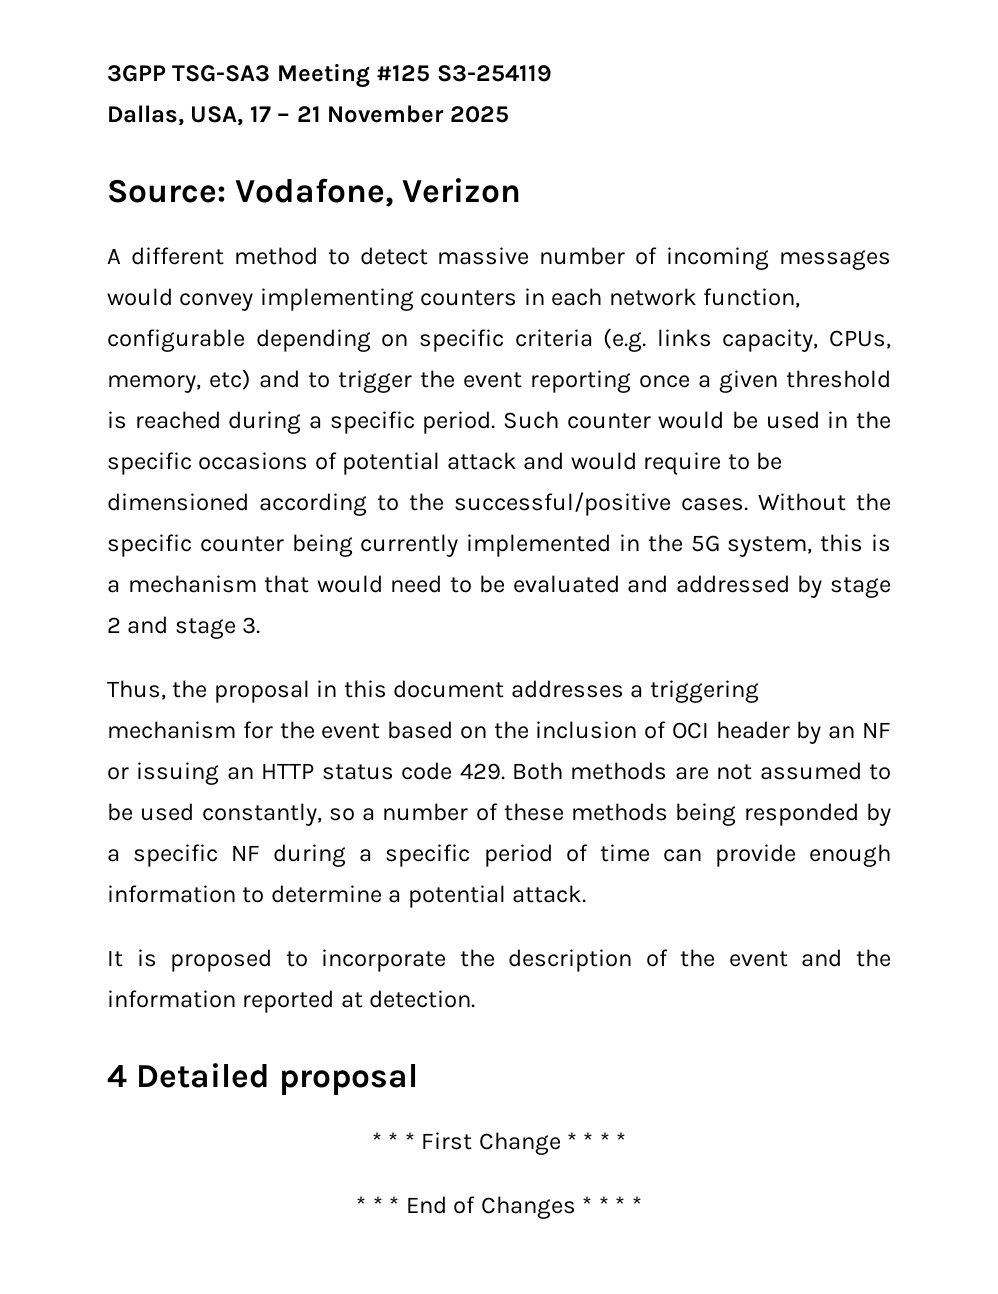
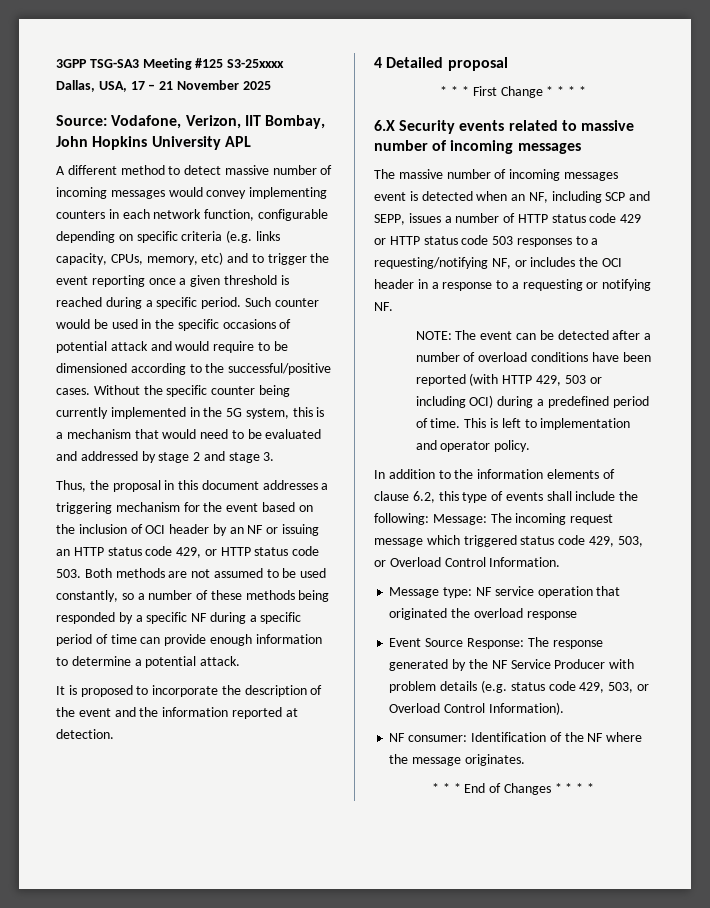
[436,65,552,82] S3-254119 -> [227,59,285,68] S3-25xxxx
[402,178,522,203] Verizon -> [185,115,326,129] [56,136,251,150] Verizon, IIT Bombay, John Hopkins University APL
[459,763,505,780] 429. -> [176,546,320,558] [56,569,81,578] 429, or HTTP status code 503.
(627, 1140) none -> [374,120,634,134] [374,140,581,154] [374,169,618,181] [374,191,651,203] [374,213,642,225] [374,235,599,247] [374,257,622,269] [374,279,652,291] [374,302,393,311] [415,330,652,340] [415,352,651,362] [415,373,602,386] [415,395,649,408] [415,418,631,430] [415,440,531,452] [374,469,615,479] [374,491,639,503] [374,513,614,525] [374,535,643,547] [374,557,561,567] [389,586,621,598] [389,608,577,620] [389,637,603,649] [389,659,635,671] [389,680,649,693] [389,702,564,715] [389,732,643,742] [389,754,525,766] // 6.X Security events related to massive number of incoming messages // The massive number of incoming messages event is detected when an NF, including SCP and SEPP, issues a number of HTTP status code 429 or HTTP status code 503 responses to a requesting/notifying NF, or includes the OCI header in a response to a requesting or notifying NF. // NOTE: The event can be detected after a number of overload conditions have been reported (with HTTP 429, 503 or including OCI) during a predefined period of time. This is left to implementation and operator policy. // In addition to the information elements of clause 6.2, this type of events shall include the following: Message: The incoming request message which triggered status code 429, 503, or Overload Control Information. // Message type: NF service operation that originated the overload response // Event Source Response: The response generated by the NF Service Producer with problem details (e.g. status code 429, 503, or Overload Control Information). // NF consumer: Identification of the NF where the message originates.

